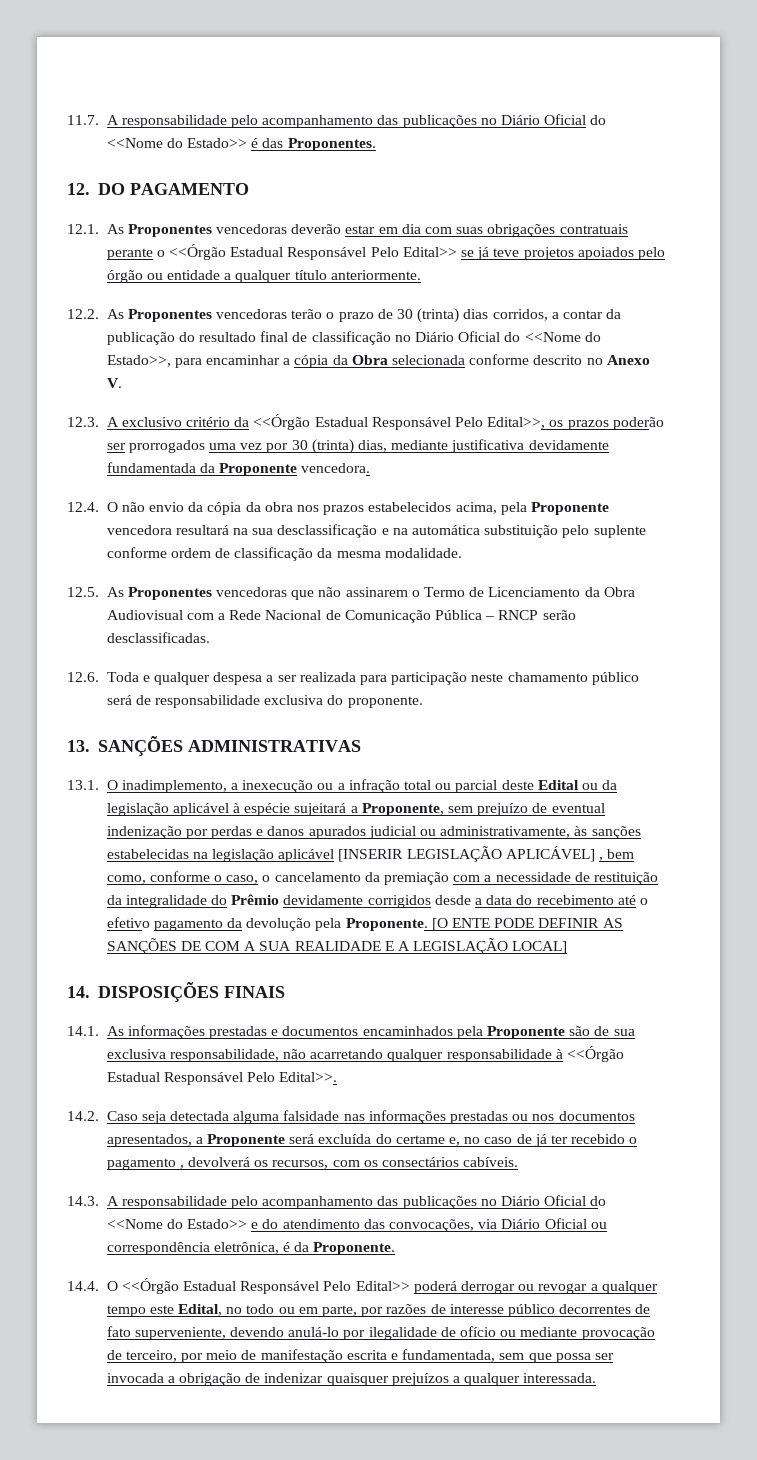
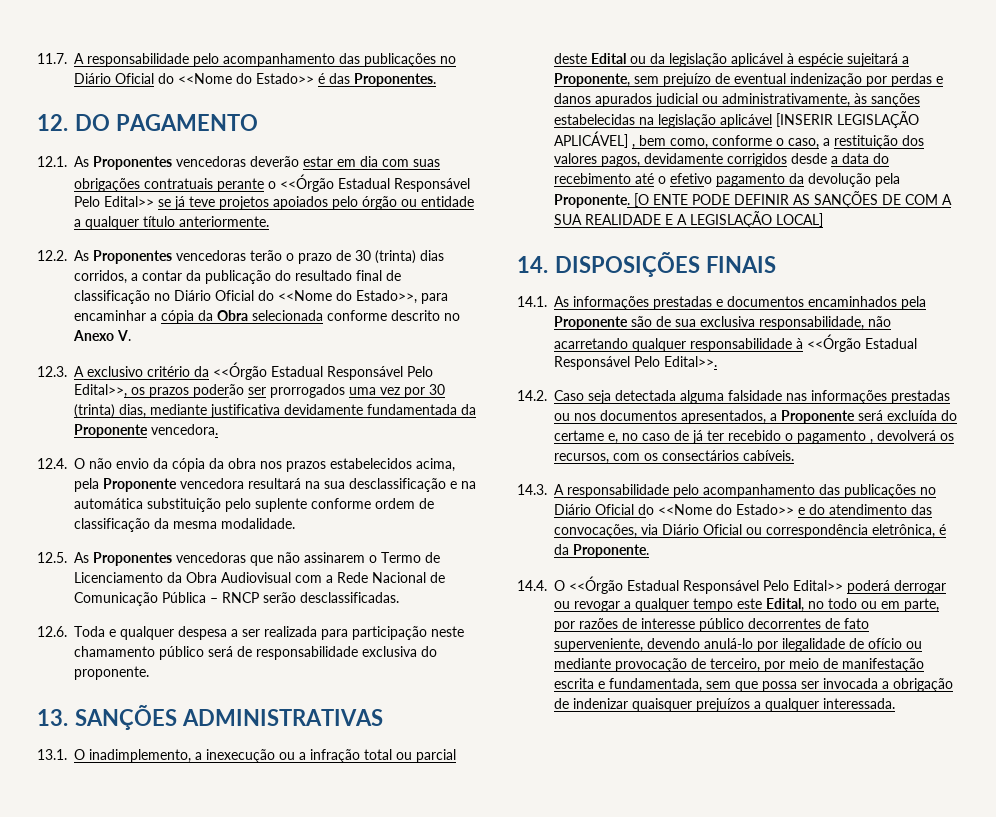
[262,872,658,885] [106,894,280,908] o cancelamento da premiação com a necessidade de restituição da integralidade do Prêmio -> [823,135,924,149] [554,153,640,167] a restituição dos valores pagos,

